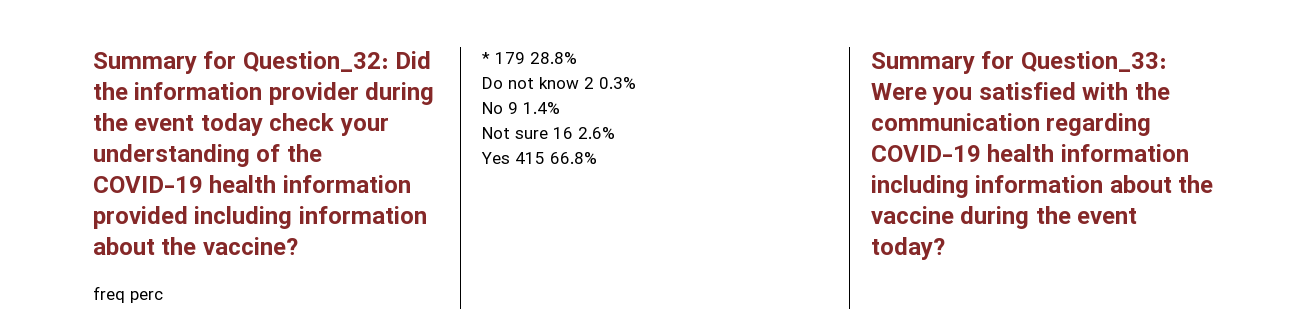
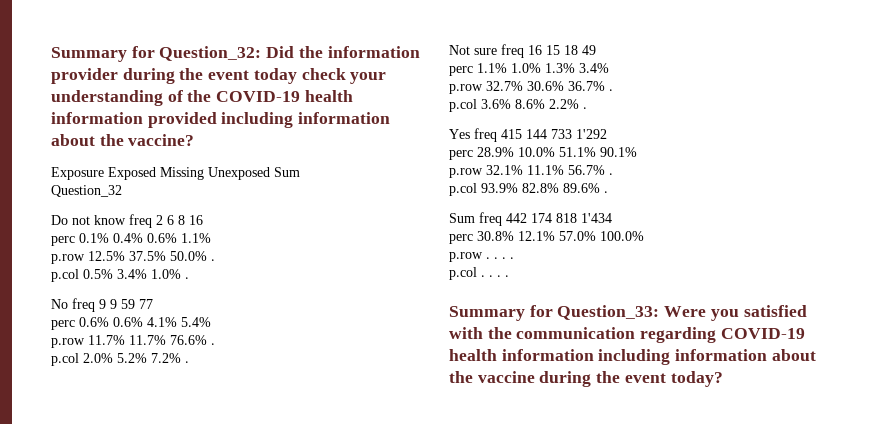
[93,286,163,303] [482,52,577,64] [482,77,636,89] [482,102,560,114] [482,127,615,139] [481,152,597,164] freq perc // * 179 28.8% // Do not know 2 0.3% // No 9 1.4% // Not sure 16 2.6% // Yes 415 66.8% -> [51,167,300,180] [51,185,122,197] [51,214,203,228] [51,233,211,246] [51,251,215,264] [51,269,189,282] [51,298,153,312] [51,317,211,330] [51,335,215,348] [51,353,189,366] [449,44,596,58] [449,63,609,76] [449,81,613,94] [449,99,587,112] [449,128,607,142] [449,147,637,160] [449,165,613,178] [449,183,608,196] [449,212,612,226] [449,231,644,244] [449,252,514,262] [449,267,509,280] Exposure Exposed Missing Unexposed Sum // Question_32 // Do not know freq 2 6 8 16 // perc 0.1% 0.4% 0.6% 1.1% // p.row 12.5% 37.5% 50.0% . // p.col 0.5% 3.4% 1.0% . // No freq 9 9 59 77 // perc 0.6% 0.6% 4.1% 5.4% // p.row 11.7% 11.7% 76.6% . // p.col 2.0% 5.2% 7.2% . // Not sure freq 16 15 18 49 // perc 1.1% 1.0% 1.3% 3.4% // p.row 32.7% 30.6% 36.7% . // p.col 3.6% 8.6% 2.2% . // Yes freq 415 144 733 1'292 // perc 28.9% 10.0% 51.1% 90.1% // p.row 32.1% 11.1% 56.7% . // p.col 93.9% 82.8% 89.6% . // Sum freq 442 174 818 1'434 // perc 30.8% 12.1% 57.0% 100.0% // p.row . . . . // p.col . . . .

